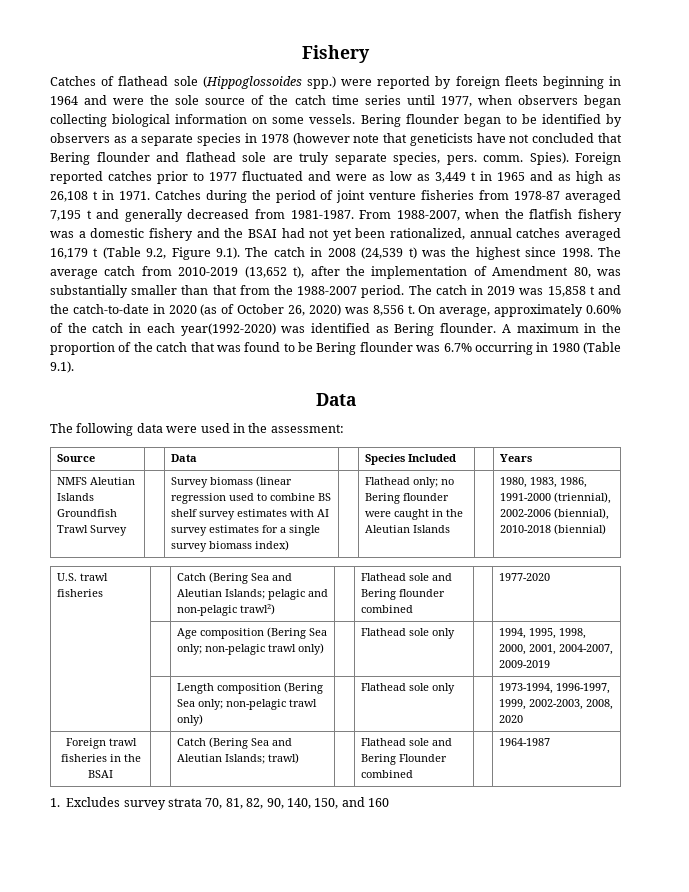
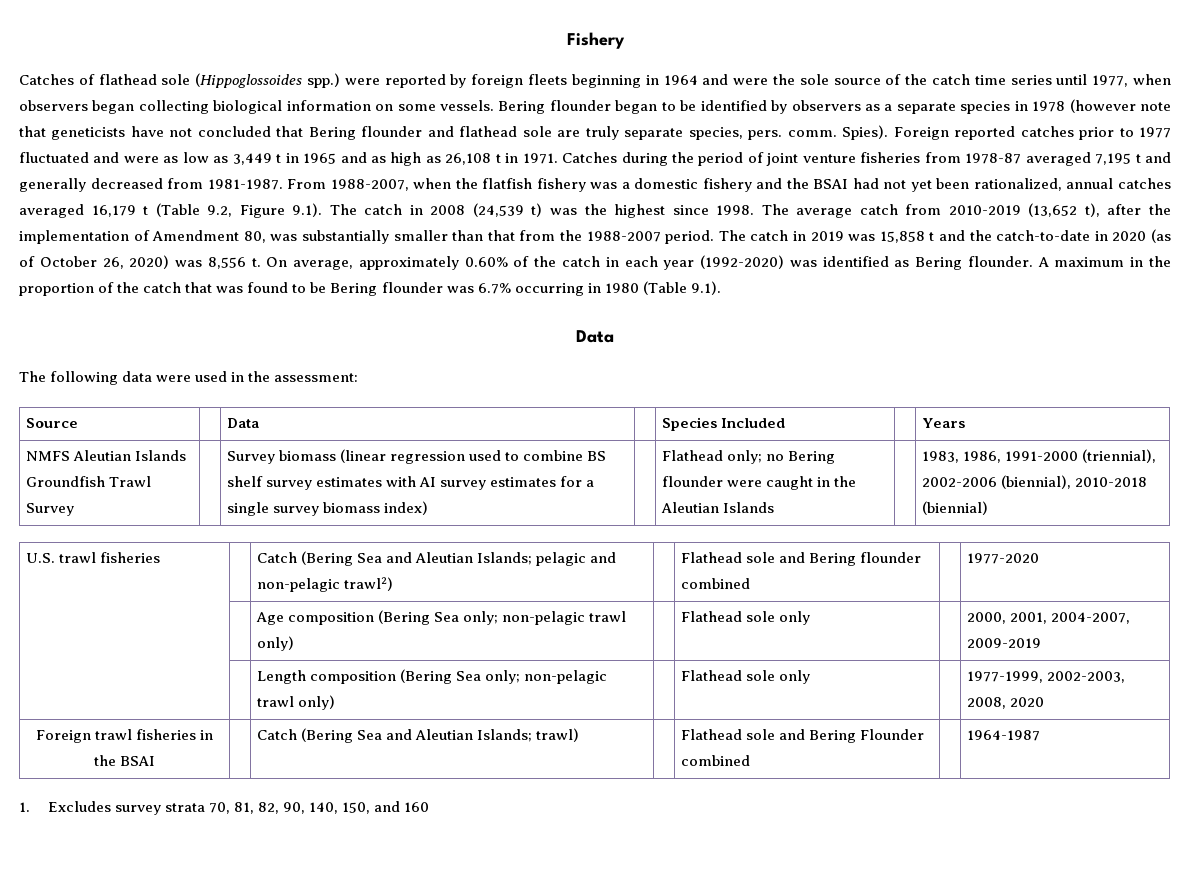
[180,323,276,336] year(1992-2020) -> [663,255,785,270] year (1992-2020)
[499,477,527,488] 1980, -> (774, 507) none
[498,628,586,639] 1994, 1995, 1998, -> (810, 618) none
[498,683,610,694] [498,699,526,710] 1973-1994, 1996-1997, 1999, -> [966,671,1043,683] 1977-1999,

